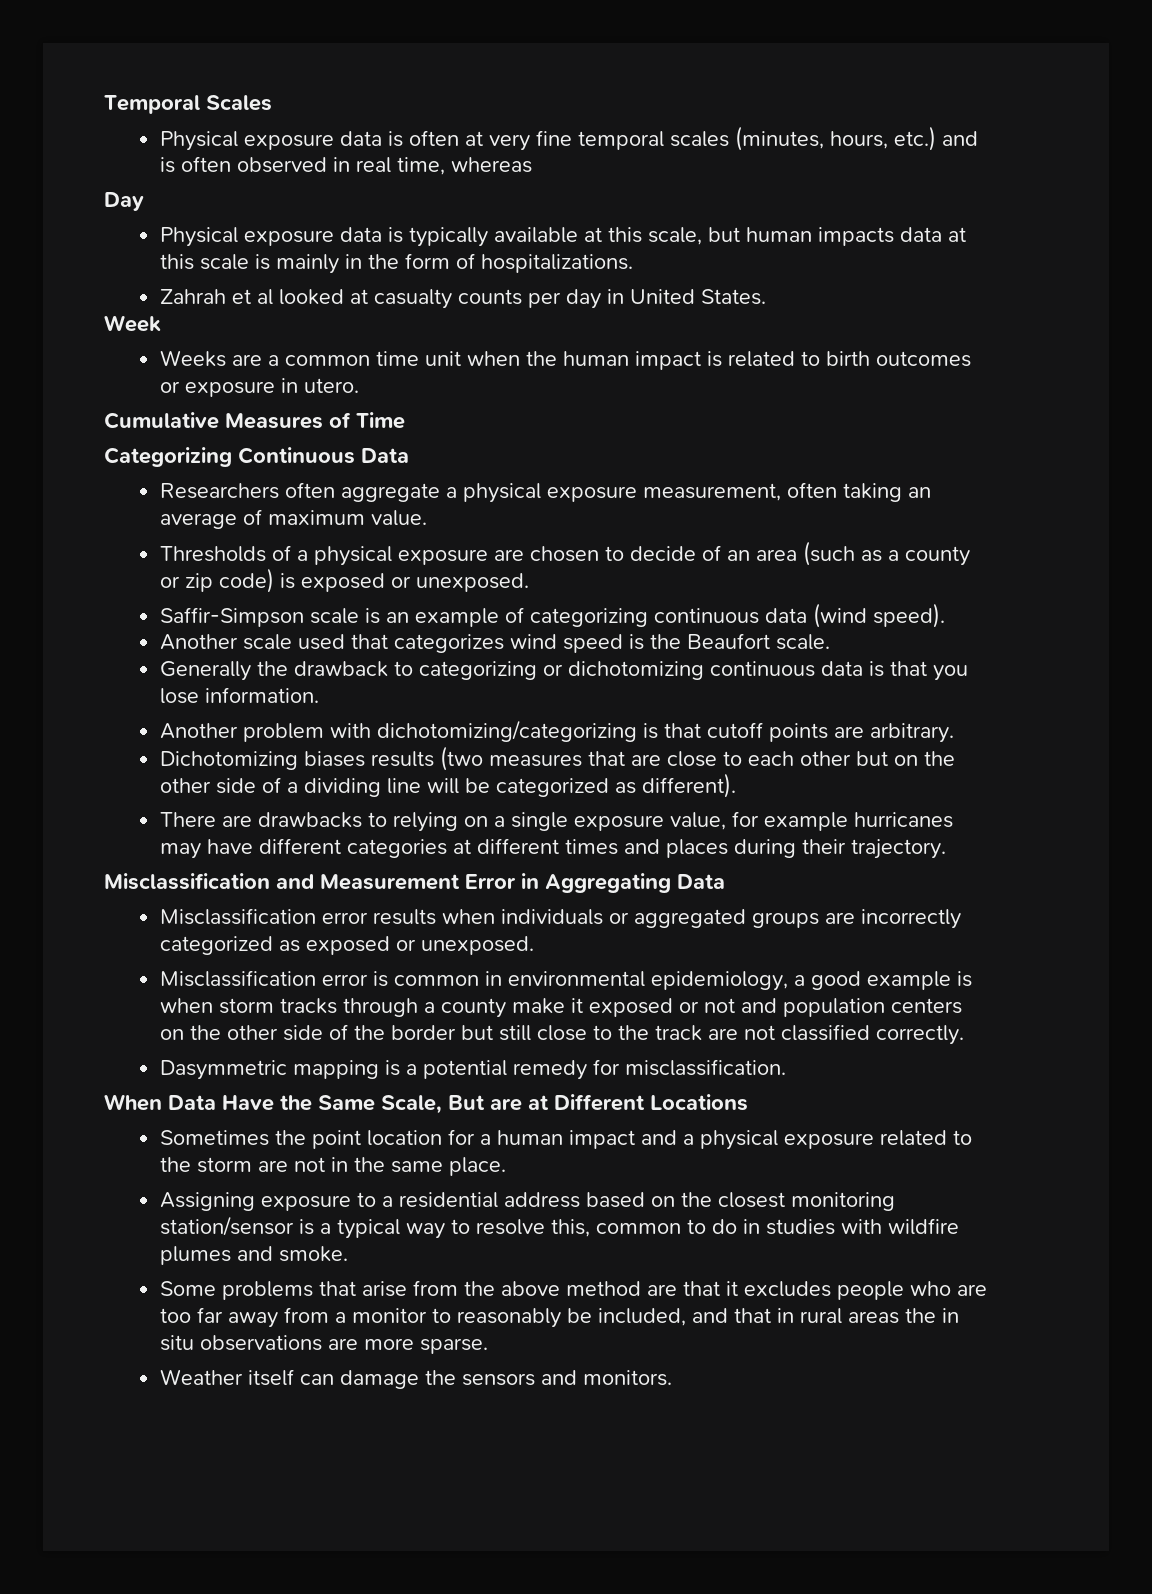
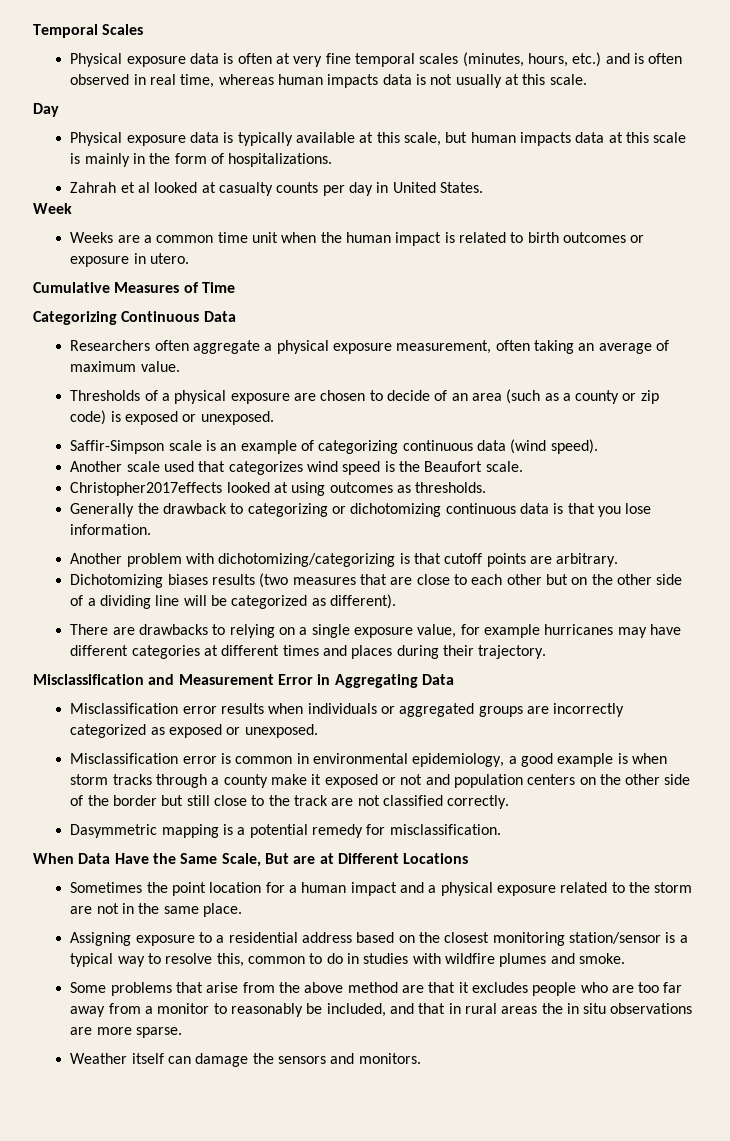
(533, 165) none -> [277,74,587,88] human impacts data is not usually at this scale.
(831, 642) none -> [70,482,487,496] // Christopher2017effects looked at using outcomes as thresholds.

